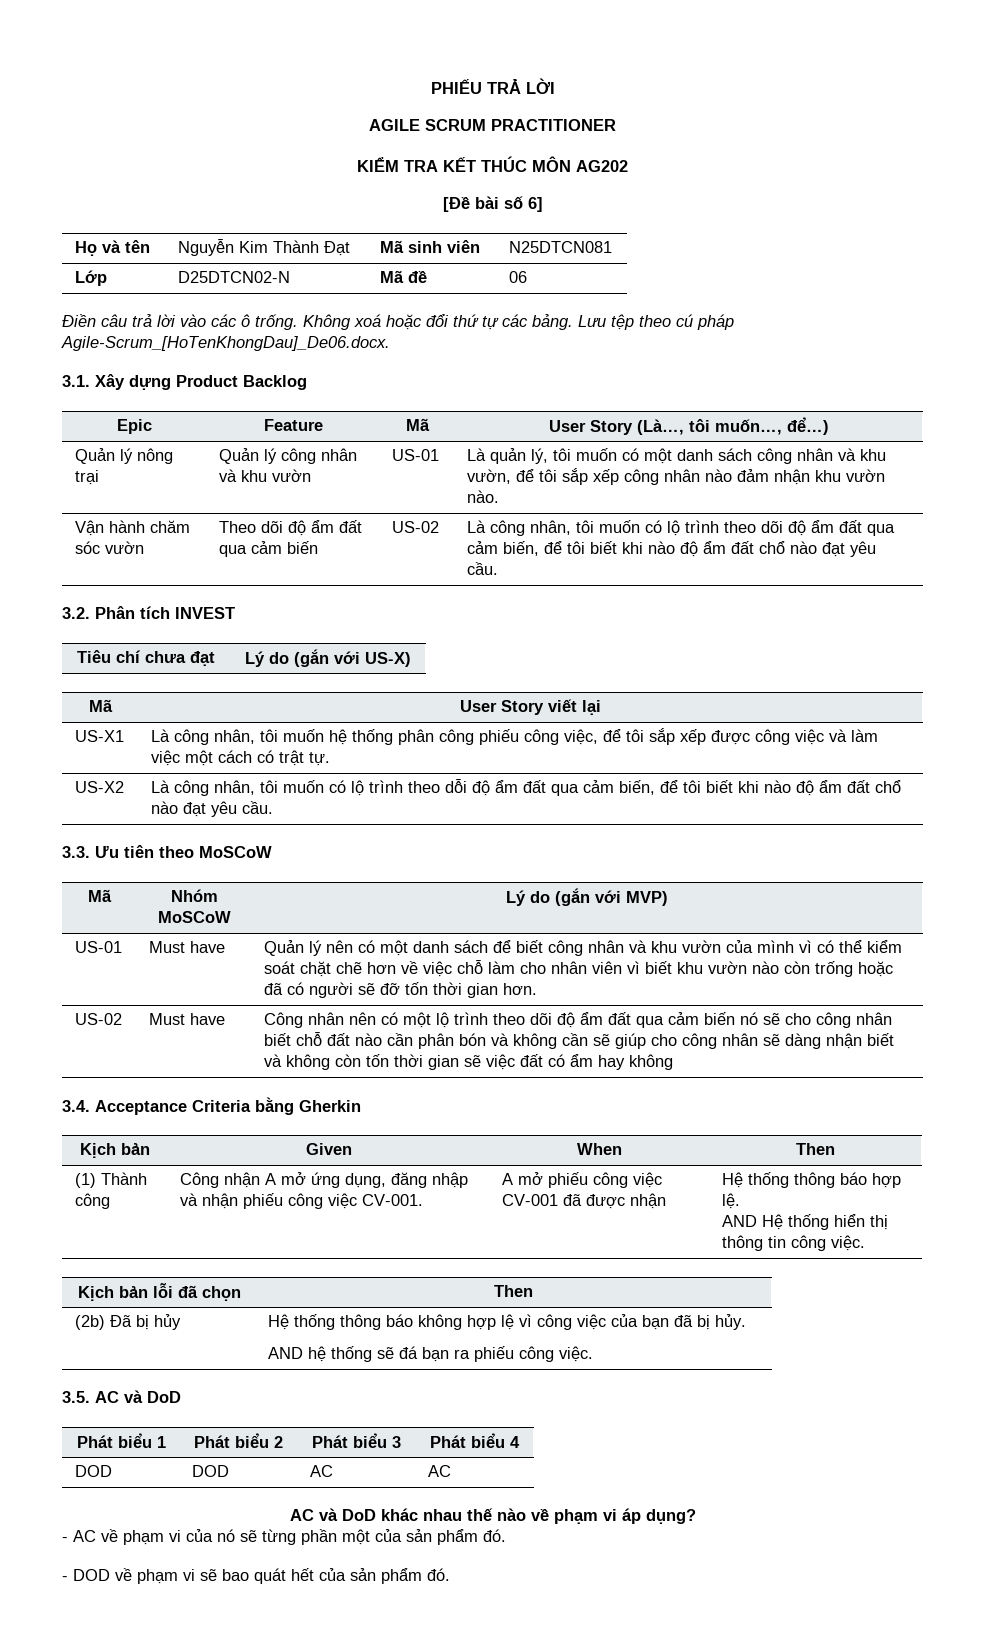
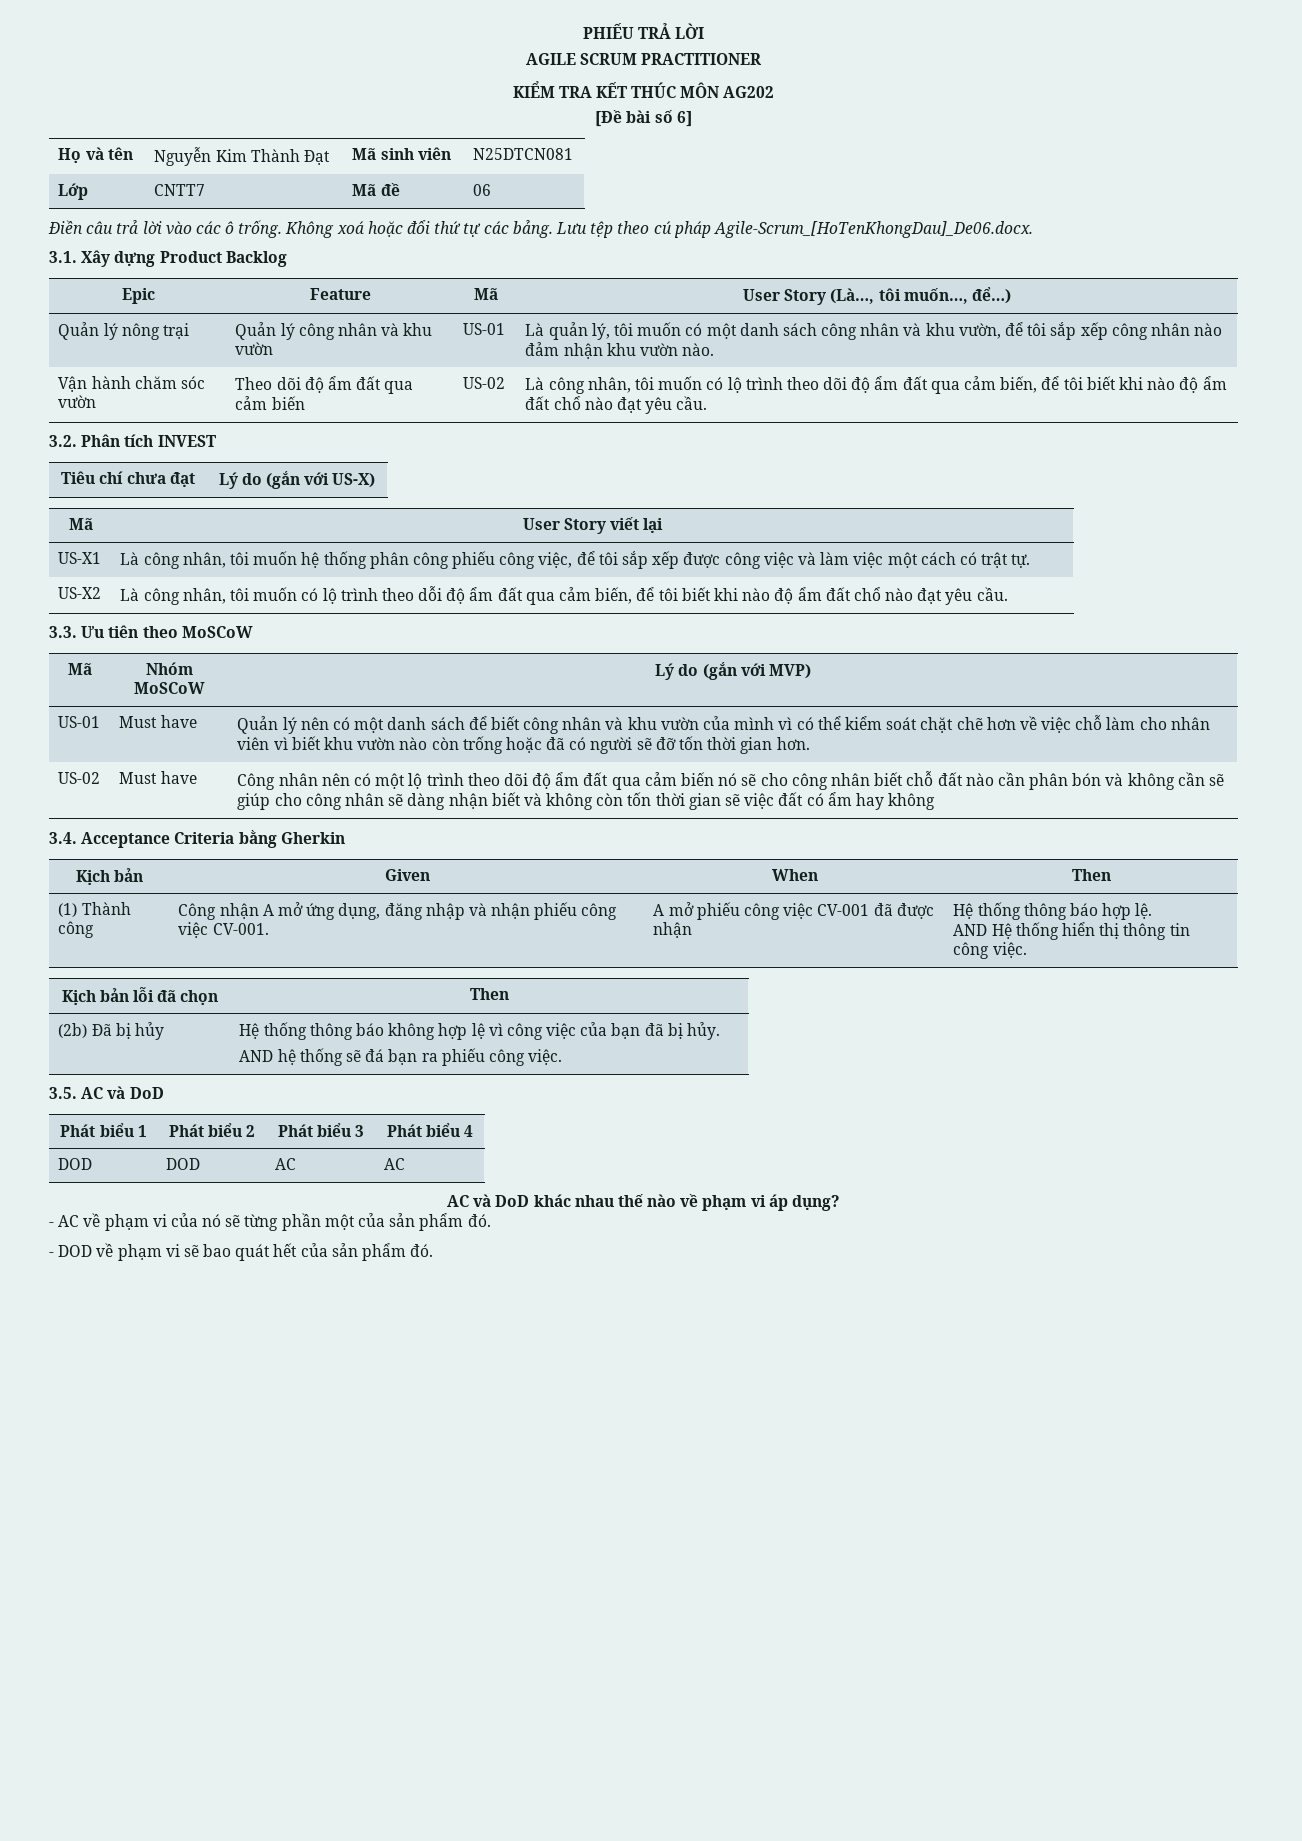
[178,271,291,283] D25DTCN02-N -> [154,184,206,196] CNTT7

